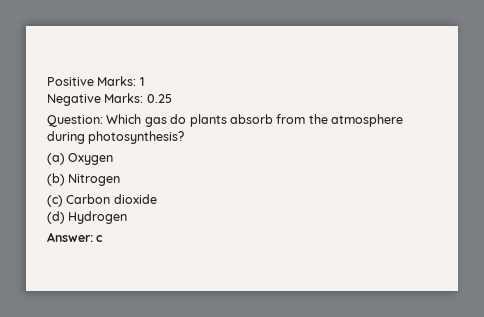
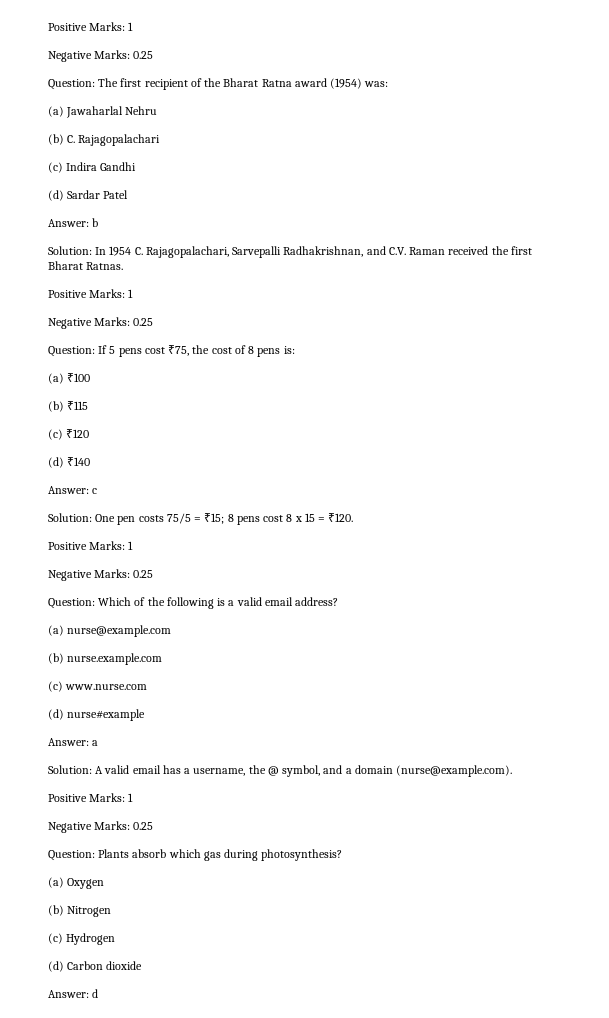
[47,76,144,86] [47,93,172,106] [47,114,403,127] Positive Marks: 1 // Negative Marks: 0.25 // Question: Which gas do plants absorb from the atmosphere -> [48,22,134,31] [48,50,154,62] [48,78,389,90] [48,106,158,118] [48,134,161,146] [48,162,137,173] [48,190,129,201] [48,218,99,227] [48,246,532,258] [48,261,124,270] [48,289,134,298] [48,317,154,329] [48,345,295,357] [48,373,91,384] [48,401,89,412] [48,429,90,440] [48,457,91,468] [48,486,98,494] [48,513,354,525] [48,541,134,550] [48,569,154,581] [48,597,339,609] [48,625,172,637] [48,653,163,665] [48,681,148,692] [48,709,146,721] [48,738,99,746] [48,765,513,777] [48,793,134,802] [48,821,154,833] [48,849,221,861] Positive Marks: 1 // Negative Marks: 0.25 // Question: The first recipient of the Bharat Ratna award (1954) was: // (a) Jawaharlal Nehru // (b) C. Rajagopalachari // (c) Indira Gandhi // (d) Sardar Patel // Answer: b // Solution: In 1954 C. Rajagopalachari, Sarvepalli Radhakrishnan, and C.V. Raman received the first Bharat Ratnas. // Positive Marks: 1 // Negative Marks: 0.25 // Question: If 5 pens cost ₹75, the cost of 8 pens is: // (a) ₹100 // (b) ₹115 // (c) ₹120 // (d) ₹140 // Answer: c // Solution: One pen costs 75/5 = ₹15; 8 pens cost 8 x 15 = ₹120. // Positive Marks: 1 // Negative Marks: 0.25 // Question: Which of the following is a valid email address? // (a) nurse@example.com // (b) nurse.example.com // (c) www.nurse.com // (d) nurse#example // Answer: a // Solution: A valid email has a username, the @ symbol, and a domain (nurse@example.com). // Positive Marks: 1 // Negative Marks: 0.25 // Question: Plants absorb which gas
(63, 201) none -> [66,933,116,945] [48,961,64,972] Hydrogen // (d)
[47,211,128,224] [47,232,104,242] // (d) Hydrogen // Answer: c -> [48,989,99,998] // Answer: d

